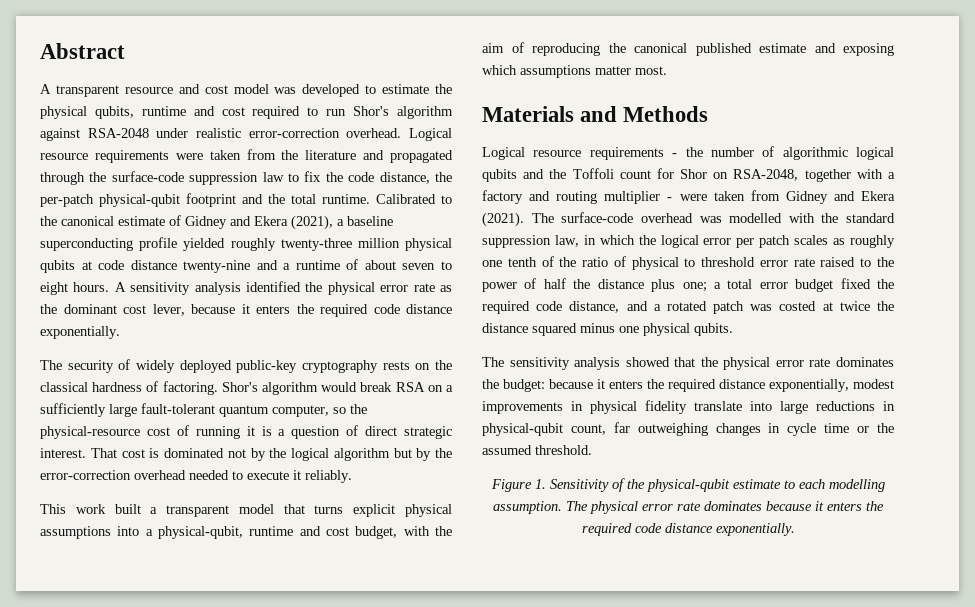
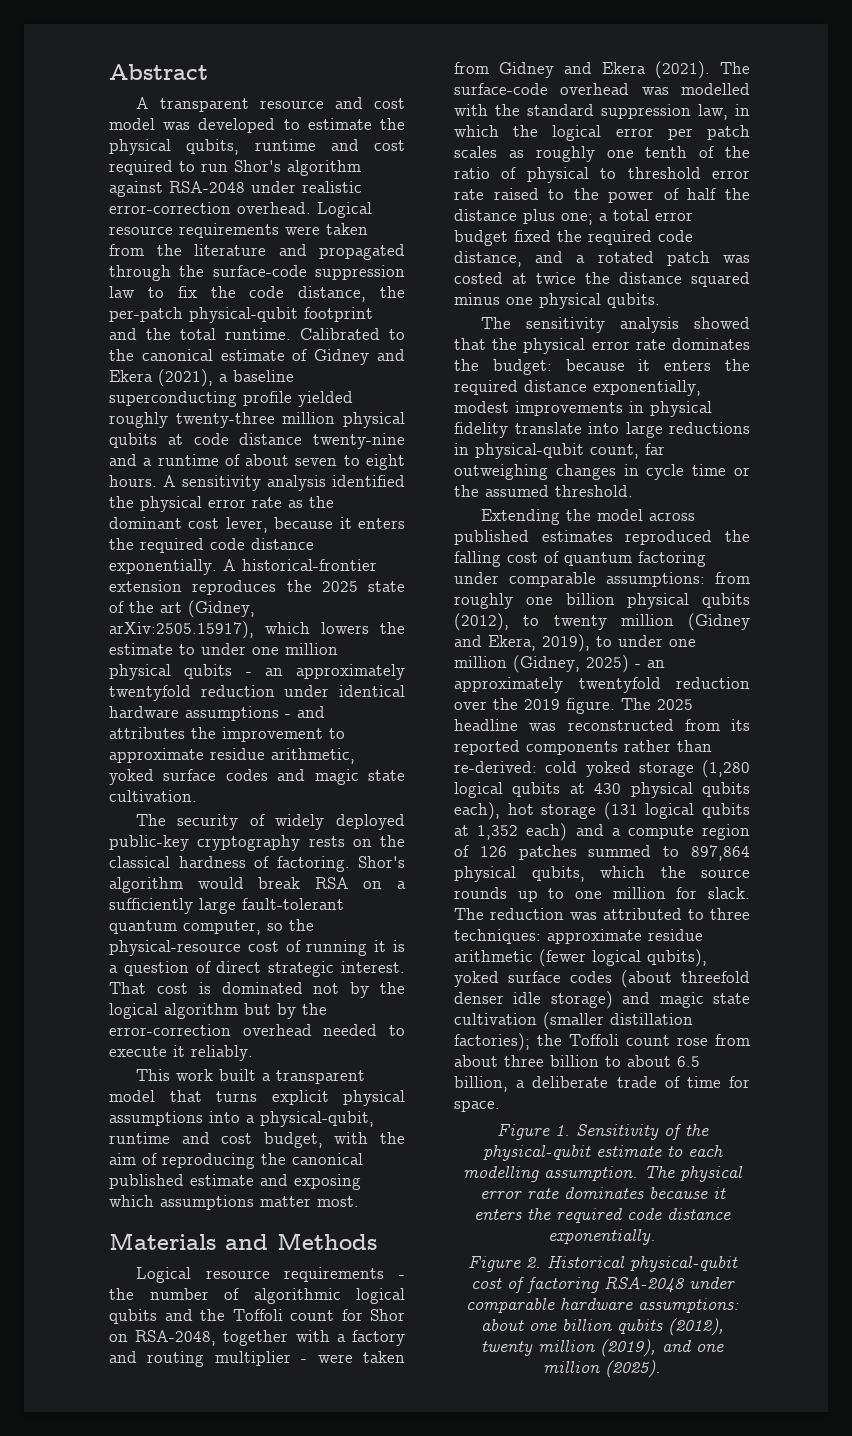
(120, 332) none -> [223,559,377,571] [109,580,405,595] [109,600,255,618] [109,621,405,639] [109,643,338,655] [109,664,405,680] [109,685,405,701] [109,706,325,721] [109,727,345,742] [109,748,355,764] [109,769,405,785] [109,790,197,802] A historical-frontier extension reproduces the 2025 state of the art (Gidney, arXiv:2505.15917), which lowers the estimate to under one million physical qubits - an approximately twentyfold reduction under identical hardware assumptions - and attributes the improvement to approximate residue arithmetic, yoked surface codes and magic state cultivation.
(592, 450) none -> [480,509,695,525] [454,530,750,545] [454,551,706,567] [454,572,750,587] [454,593,750,609] [454,613,750,631] [454,634,696,652] [454,655,665,673] [454,677,750,693] [454,698,693,714] [454,719,750,731] [454,740,712,755] [454,760,750,778] [454,782,750,798] [454,802,750,820] [454,823,750,841] [454,845,750,861] [454,866,750,882] [454,887,750,902] [454,908,750,920] [454,929,703,944] [454,949,707,967] [454,970,750,988] [454,991,750,1009] [454,1012,693,1030] [454,1033,750,1051] [454,1055,700,1067] [454,1076,750,1092] [454,1100,500,1112] // Extending the model across published estimates reproduced the falling cost of quantum factoring under comparable assumptions: from roughly one billion physical qubits (2012), to twenty million (Gidney and Ekera, 2019), to under one million (Gidney, 2025) - an approximately twentyfold reduction over the 2019 figure. The 2025 headline was reconstructed from its reported components rather than re-derived: cold yoked storage (1,280 logical qubits at 430 physical qubits each), hot storage (131 logical qubits at 1,352 each) and a compute region of 126 patches summed to 897,864 physical qubits, which the source rounds up to one million for slack. The reduction was attributed to three techniques: approximate residue arithmetic (fewer logical qubits), yoked surface codes (about threefold denser idle storage) and magic state cultivation (smaller distillation factories); the Toffoli count rose from about three billion to about 6.5 billion, a deliberate trade of time for space.
(795, 529) none -> [467,1255,738,1272] [470,1276,735,1293] [465,1298,739,1313] [480,1318,724,1336] [481,1339,724,1357] [543,1360,661,1378] // Figure 2. Historical physical-qubit cost of factoring RSA-2048 under comparable hardware assumptions: about one billion qubits (2012), twenty million (2019), and one million (2025).

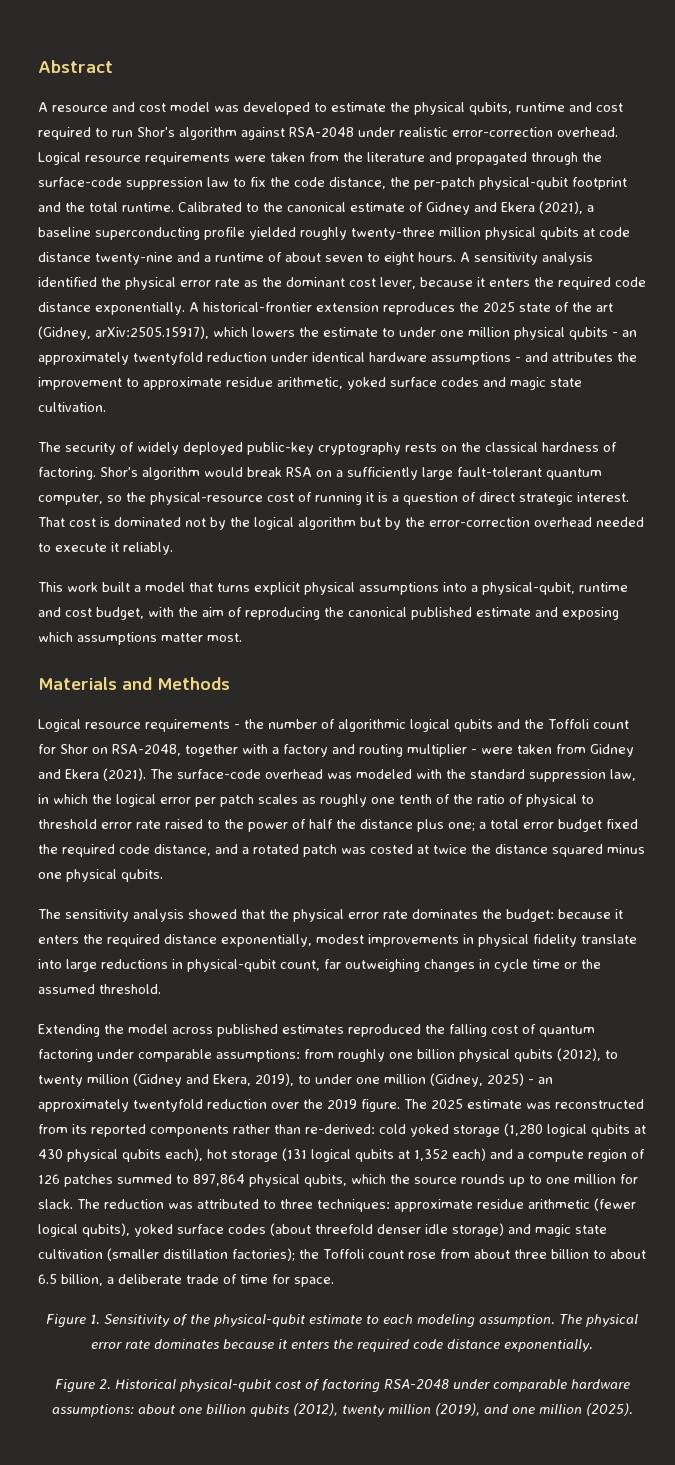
[159,98,249,112] transparent -> (48, 107) none
[275,1070,365,1084] transparent -> (141, 588) none
[681,83,750,95] modelled -> [356,769,412,779] modeled
[454,719,518,731] headline -> [467,1099,522,1109] estimate
[462,1166,539,1182] modelling -> [417,1314,475,1328] modeling

